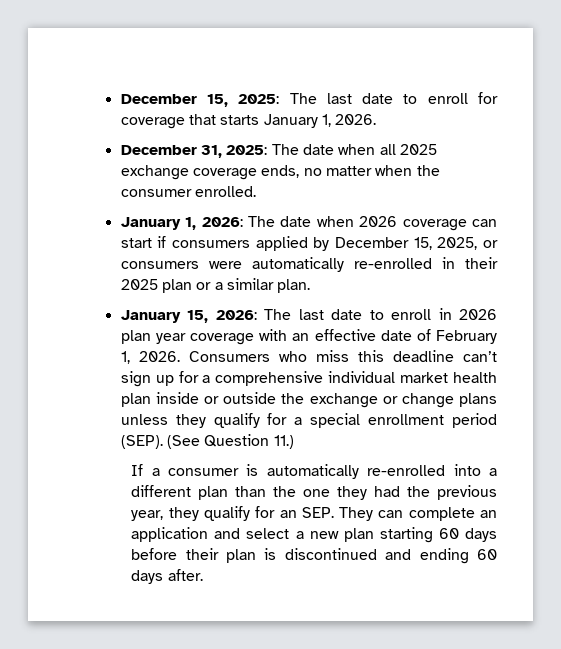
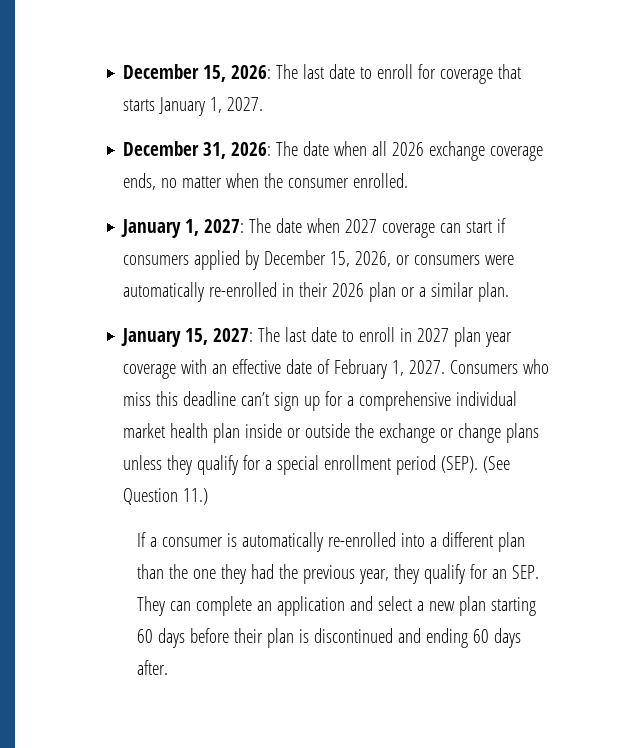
[120,94,280,107] December 15, 2025: -> [123,64,272,82] December 15, 2026:
[335,114,377,125] 2026. -> [227,97,264,111] 2027.
[226,145,268,155] 2025: -> [231,142,272,156] 2026:
[399,144,437,155] 2025 -> [392,142,425,156] 2026
[201,216,398,227] 2026: The date when 2026 -> [204,218,378,233] 2027: The date when 2027
[437,237,478,250] 2025, -> [355,251,392,267] 2026,
[120,279,158,290] 2025 -> [332,283,365,297] 2026
[215,310,257,320] 2026: -> [213,328,254,342] 2027:
[459,309,498,320] 2026 -> [417,328,450,342] 2027
[138,351,180,362] 2026. -> [409,360,446,374] 2027.

